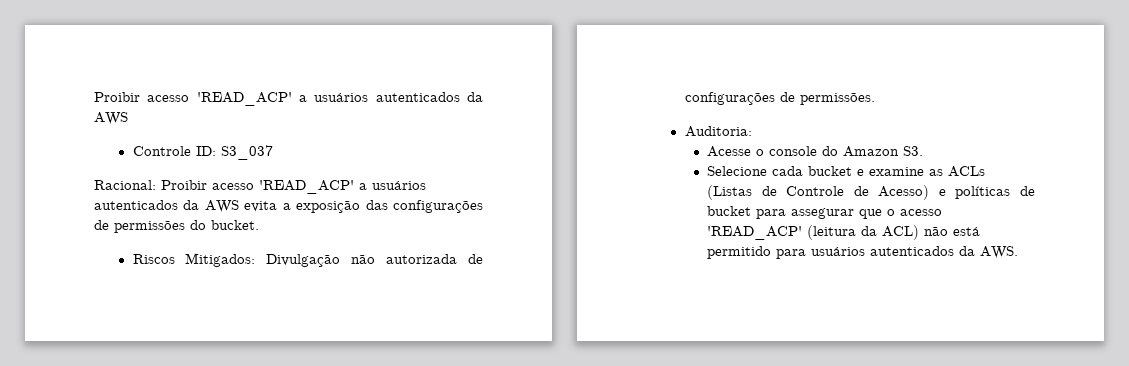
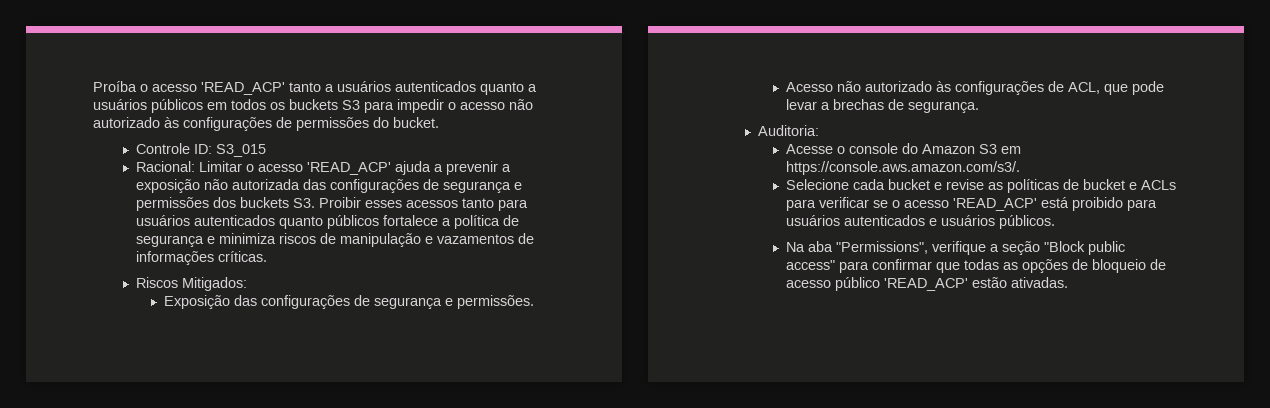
[94,92,483,106] [94,112,128,125] [132,145,273,160] [94,180,426,194] [94,200,388,213] Proibir acesso 'READ_ACP' a usuários autenticados da AWS // Controle ID: S3_037 // Racional: Proibir acesso 'READ_ACP' a usuários autenticados da AWS evita a exposição das -> [93,81,537,95] [93,99,533,113] [93,117,179,128] Proíba o acesso 'READ_ACP' tanto a usuários autenticados quanto a usuários públicos em todos os buckets S3 para impedir o acesso não autorizado às
[132,253,483,267] [684,92,875,105] Riscos Mitigados: Divulgação não autorizada de configurações de permissões. -> [136,143,267,157] [136,161,512,175] [136,179,523,193] [136,197,529,211] [136,215,520,229] [136,233,535,247] [136,251,268,265] [136,277,248,291] [163,295,534,309] [785,81,1164,95] [785,99,979,113] Controle ID: S3_015 // Racional: Limitar o acesso 'READ_ACP' ajuda a prevenir a exposição não autorizada das configurações de segurança e permissões dos buckets S3. Proibir esses acessos tanto para usuários autenticados quanto públicos fortalece a política de segurança e minimiza riscos de manipulação e vazamentos de informações críticas. // Riscos Mitigados: // Exposição das configurações de segurança e permissões. // Acesso não autorizado às configurações de ACL, que pode levar a brechas de segurança.
[903,146,924,156] S3. -> [978,144,1021,154] [785,161,1020,175] S3 em https://console.aws.amazon.com/s3/.
[869,166,986,177] [707,185,1035,200] [707,206,943,219] [707,225,981,240] [707,246,1019,259] examine as ACLs (Listas de Controle de Acesso) e políticas de bucket para assegurar que o acesso 'READ_ACP' (leitura da ACL) não está permitido para usuários autenticados da AWS. -> [945,179,1176,193] [785,197,1157,211] [785,215,1055,229] [785,241,1125,255] [785,259,1166,273] [785,277,1068,291] revise as políticas de bucket e ACLs para verificar se o acesso 'READ_ACP' está proibido para usuários autenticados e usuários públicos. // Na aba "Permissions", verifique a seção "Block public access" para confirmar que todas as opções de bloqueio de acesso público 'READ_ACP' estão ativadas.

